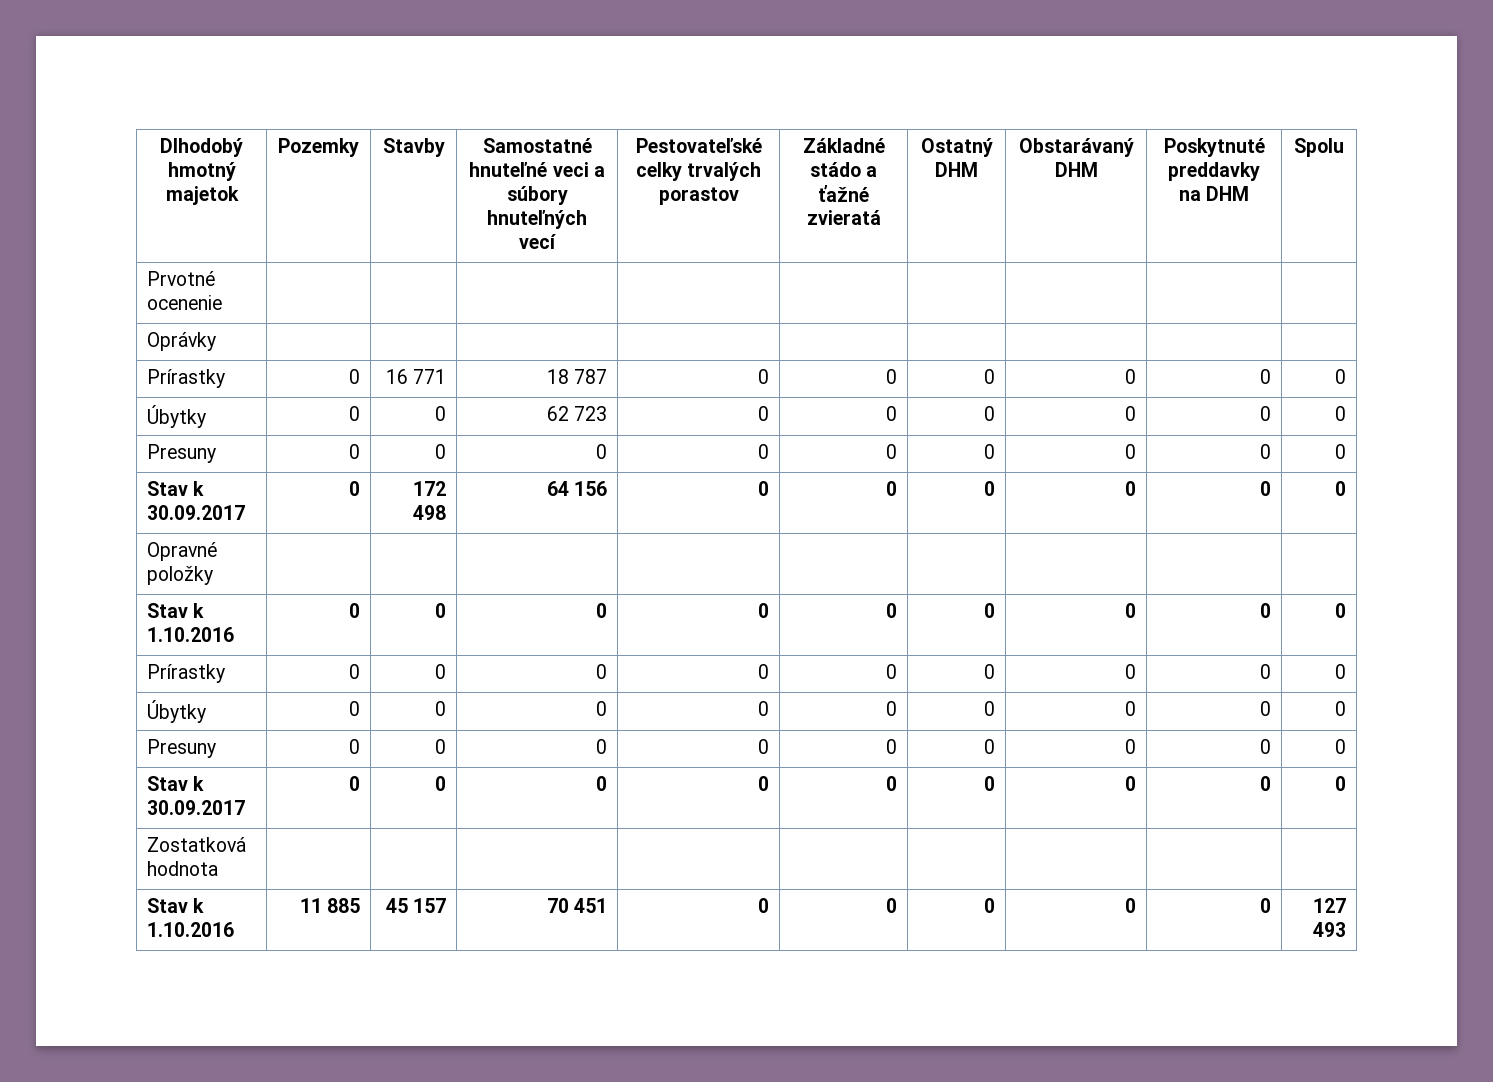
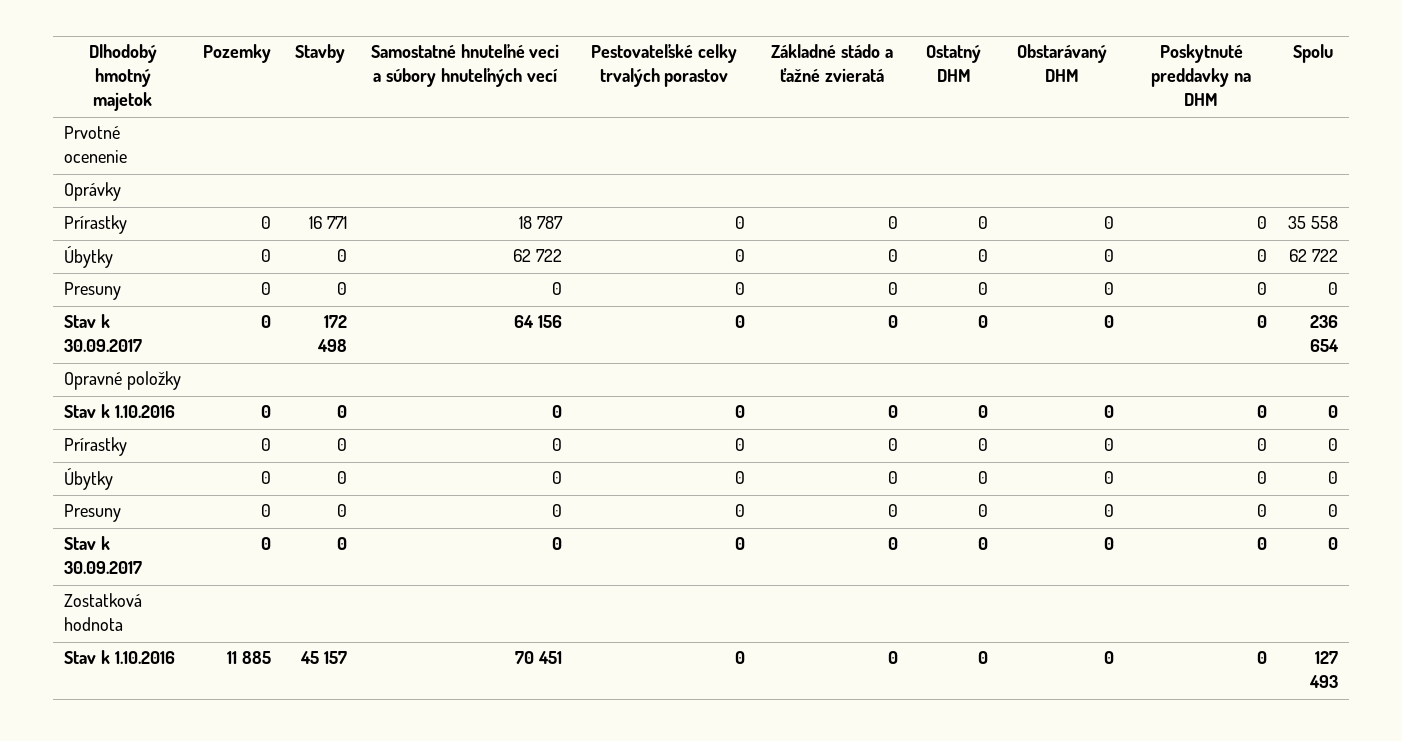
[1334,369,1346,384] 0 -> [1288,216,1339,229] 35 558
[573,406,607,421] [757,406,769,421] [885,406,897,421] [983,406,995,421] [1124,406,1136,421] [1259,406,1271,421] [1334,406,1346,421] 723 | 0 | 0 | 0 | 0 | 0 | 0 -> [536,249,563,262] [735,249,746,262] [888,249,899,262] [978,249,989,262] [1104,249,1115,262] [1257,249,1268,262] [1289,249,1339,262] 722 | 0 | 0 | 0 | 0 | 0 | 62 722
[1334,481,1346,496] 0 -> [1310,315,1339,328] [1310,339,1340,352] 236 654

